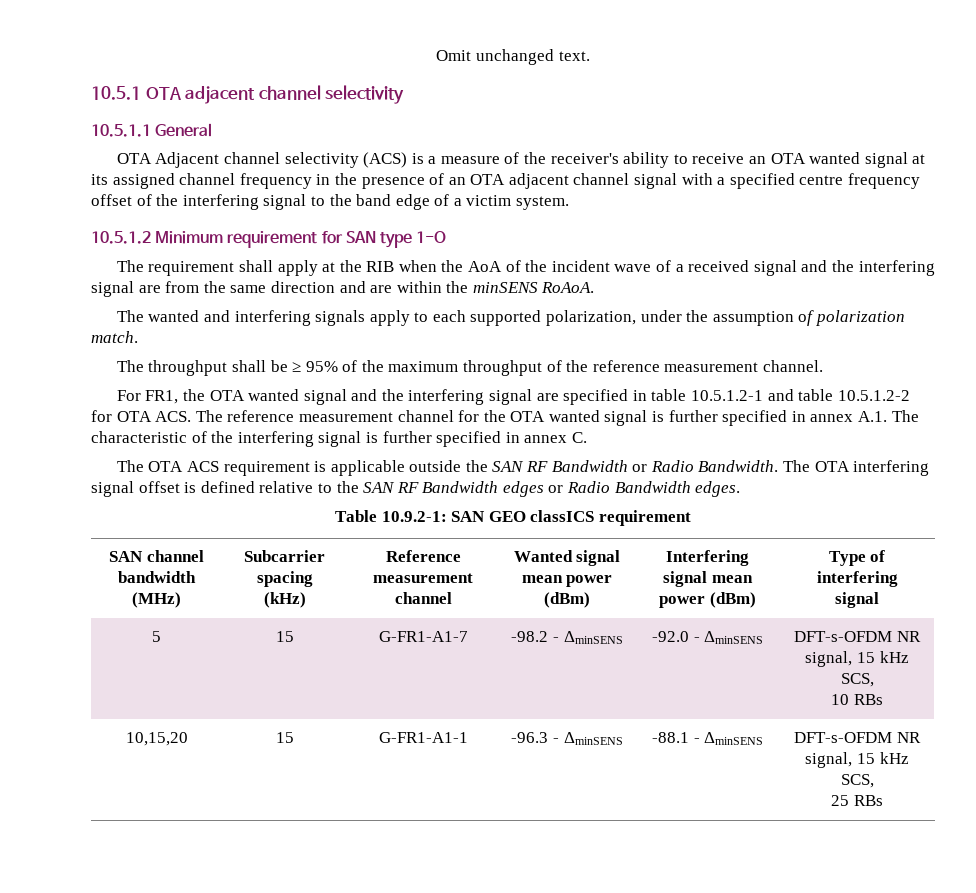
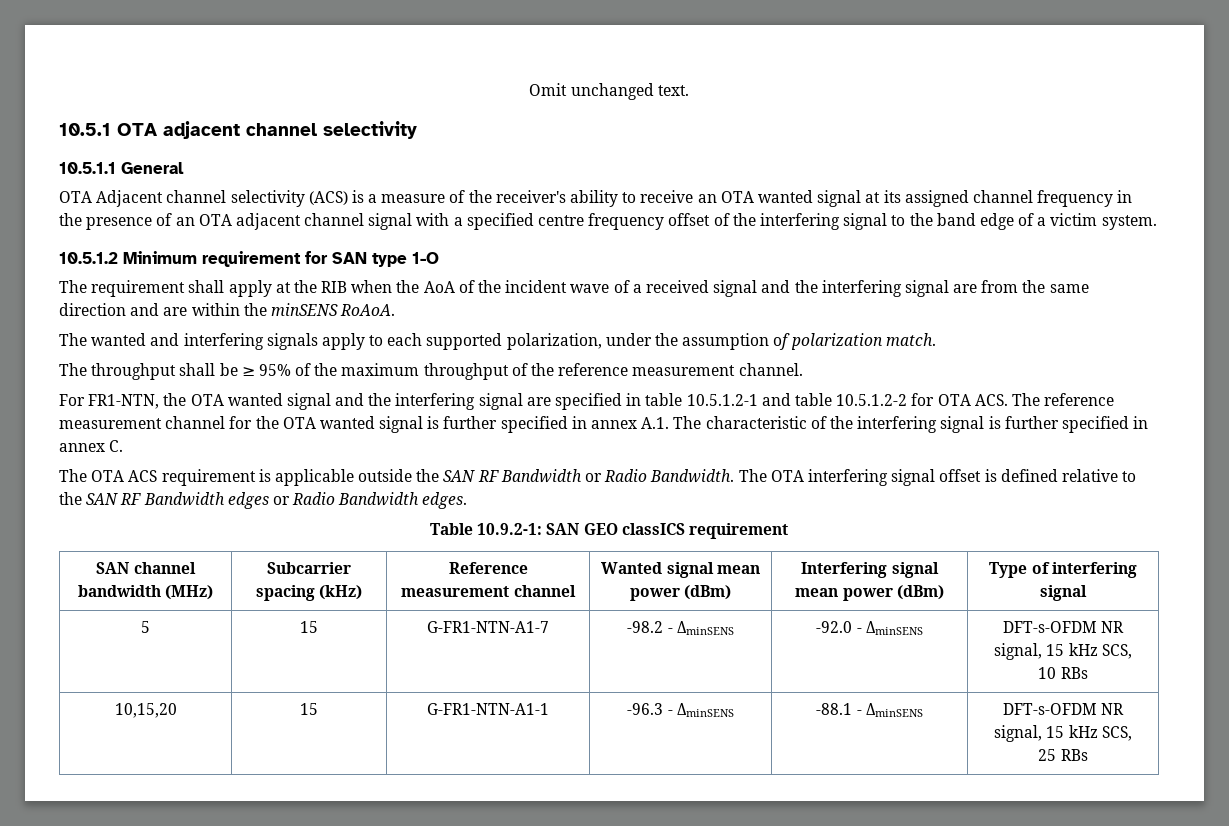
[145,390,179,404] FR1, -> [88,394,160,409] FR1-NTN,
[378,631,468,642] G-FR1-A1-7 -> [427,621,549,633] G-FR1-NTN-A1-7
[378,732,468,743] G-FR1-A1-1 -> [427,703,549,715] G-FR1-NTN-A1-1

